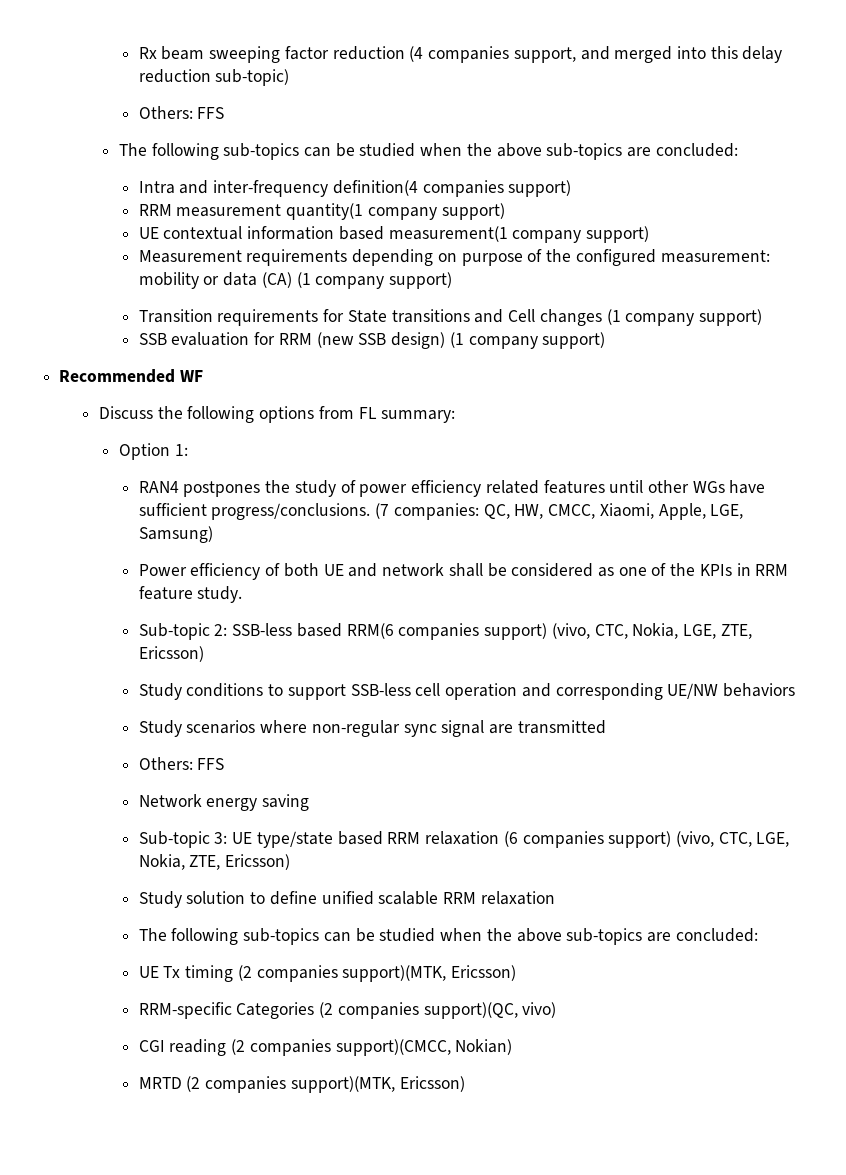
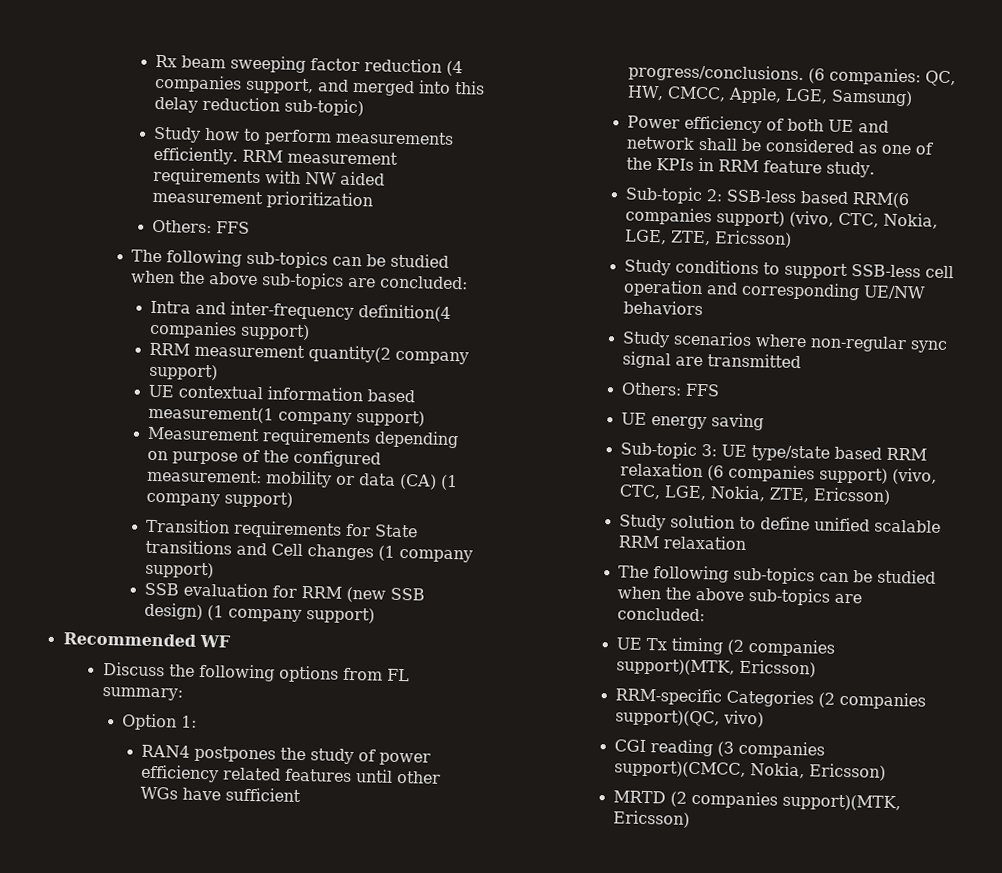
(290, 77) none -> [153,126,455,146] [153,146,399,165] [153,167,386,187] [152,189,374,210] // Study how to perform measurements efficiently. RRM measurement requirements with NW aided measurement prioritization
[286,203,364,220] quantity(1 -> [308,345,392,363] quantity(2
[375,503,390,519] (7 -> [808,68,826,84] (6
[599,503,654,519] Xiaomi, -> (727, 94) none
[138,794,202,807] Network -> [621,412,648,425] UE
[231,1039,246,1055] (2 -> [717,741,735,757] (3
[455,1039,513,1055] Nokian) -> [750,762,887,781] Nokia, Ericsson)

